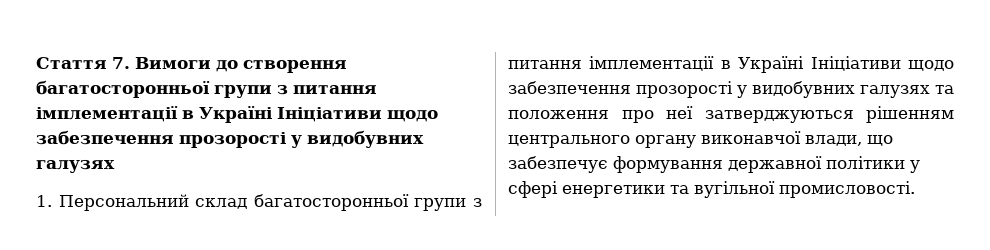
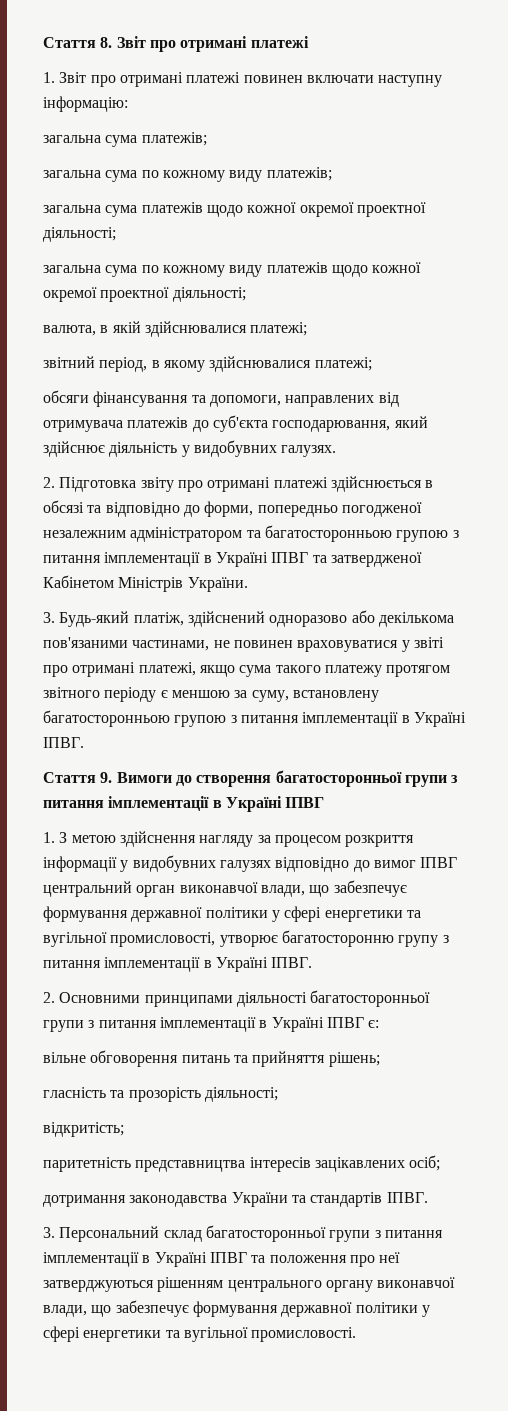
[36,57,130,69] Стаття 7. -> [43,36,309,52] [43,72,443,87] [43,96,128,112] [43,132,207,147] [43,167,332,182] [43,202,426,217] [43,227,116,242] [43,262,422,277] [43,287,246,302] [43,321,308,337] [43,356,372,372] [43,390,399,407] [43,415,428,432] [43,440,337,457] [43,476,434,492] [43,500,422,517] [43,525,459,542] [43,552,422,567] [43,575,248,592] [43,610,454,627] [43,637,444,652] [43,662,451,677] [43,687,379,702] [43,710,466,727] [43,737,84,748] [43,772,113,783] Стаття 8. Звіт про отримані платежі // 1. Звіт про отримані платежі повинен включати наступну інформацію: // загальна сума платежів; // загальна сума по кожному виду платежів; // загальна сума платежів щодо кожної окремої проектної діяльності; // загальна сума по кожному виду платежів щодо кожної окремої проектної діяльності; // валюта, в якій здійснювалися платежі; // звітний період, в якому здійснювалися платежі; // обсяги фінансування та допомоги, направлених від отримувача платежів до суб'єкта господарювання, який здійснює діяльність у видобувних галузях. // 2. Підготовка звіту про отримані платежі здійснюється в обсязі та відповідно до форми, попередньо погодженої незалежним адміністратором та багатосторонньою групою з питання імплементації в Україні ІПВГ та затвердженої Кабінетом Міністрів України. // 3. Будь-який платіж, здійснений одноразово або декількома пов'язаними частинами, не повинен враховуватися у звіті про отримані платежі, якщо сума такого платежу протягом звітного періоду є меншою за суму, встановлену багатосторонньою групою з питання імплементації в Україні ІПВГ. // Стаття 9.
[277,107,438,122] [36,130,424,148] [36,159,115,173] [36,195,52,207] Ініціативи щодо забезпечення прозорості у видобувних галузях // 1. -> [285,797,325,808] [43,831,415,847] [43,855,458,872] [43,880,407,897] [43,906,421,922] [43,930,449,947] [43,957,313,972] [43,990,431,1007] [43,1017,380,1032] [43,1050,380,1067] [43,1087,278,1102] [43,1122,124,1137] [43,1155,441,1172] [43,1192,428,1207] [43,1227,55,1238] ІПВГ // 1. З метою здійснення нагляду за процесом розкриття інформації у видобувних галузях відповідно до вимог ІПВГ центральний орган виконавчої влади, що забезпечує формування державної політики у сфері енергетики та вугільної промисловості, утворює багатосторонню групу з питання імплементації в Україні ІПВГ. // 2. Основними принципами діяльності багатосторонньої групи з питання імплементації в Україні ІПВГ є: // вільне обговорення питань та прийняття рішень; // гласність та прозорість діяльності; // відкритість; // паритетність представництва інтересів зацікавлених осіб; // дотримання законодавства України та стандартів ІПВГ. // 3.
[810,56,954,71] [508,81,930,98] Ініціативи щодо забезпечення прозорості у видобувних галузях -> [209,1252,247,1263] ІПВГ

